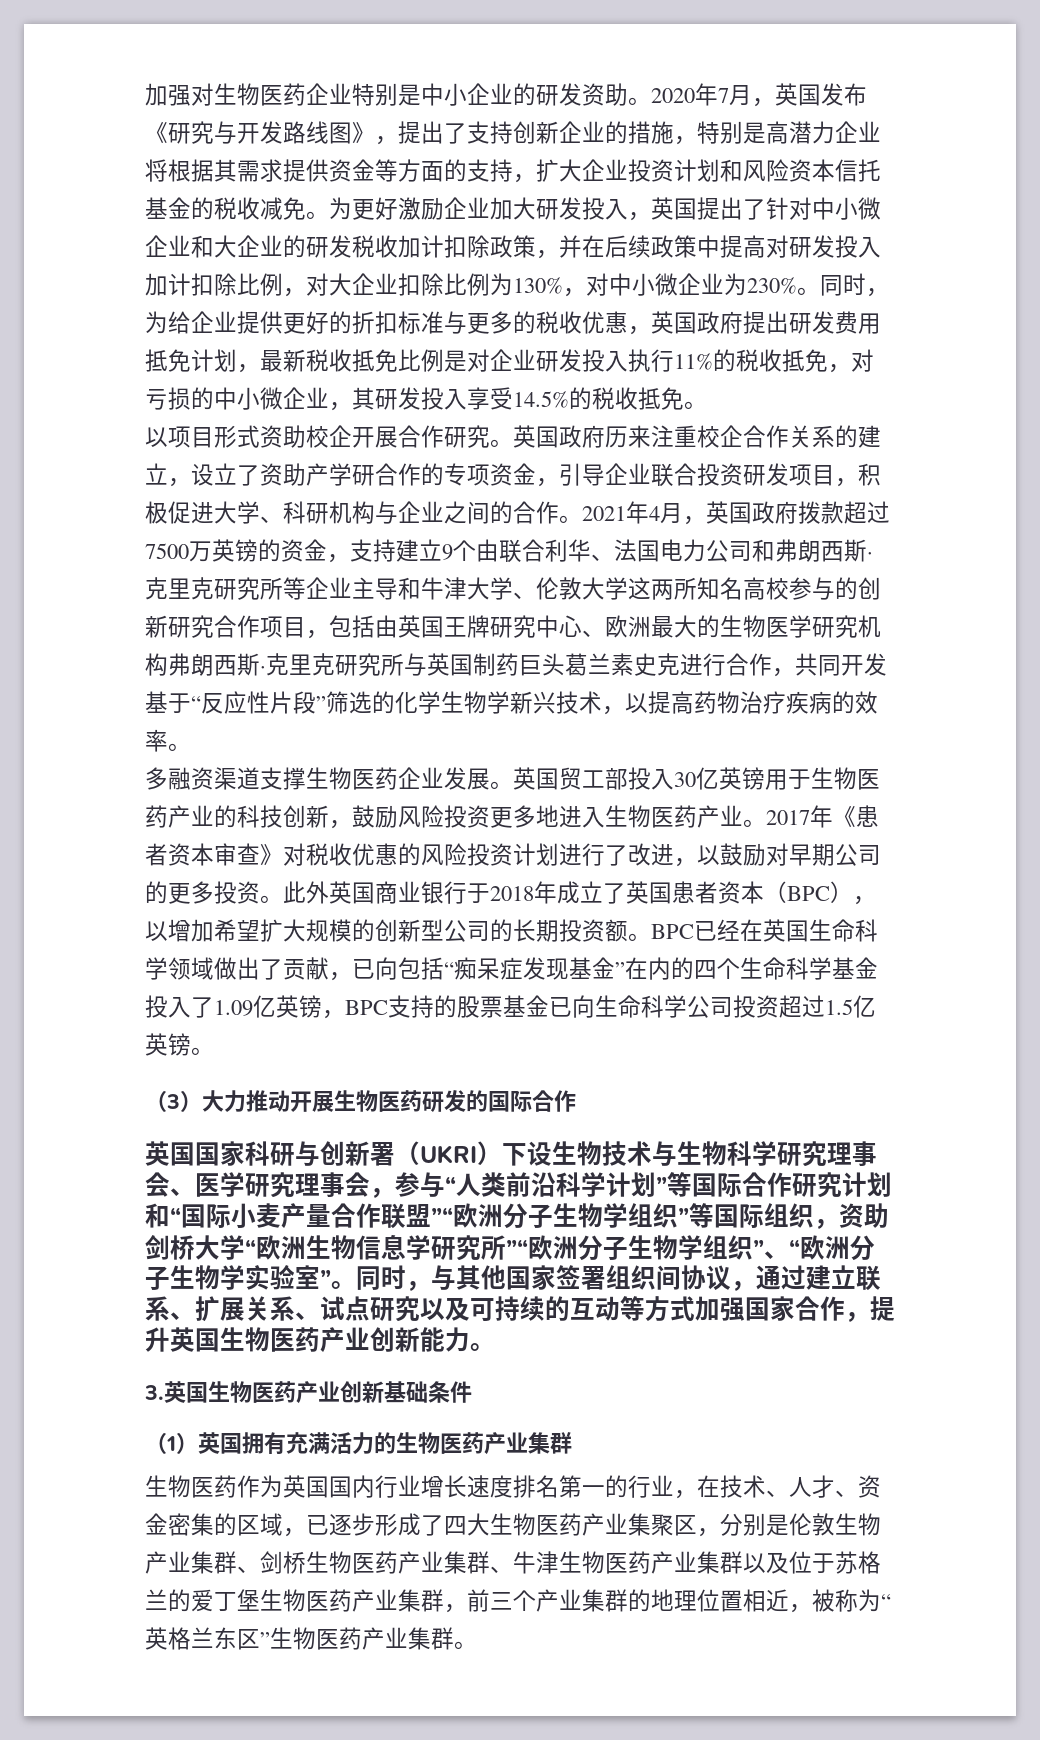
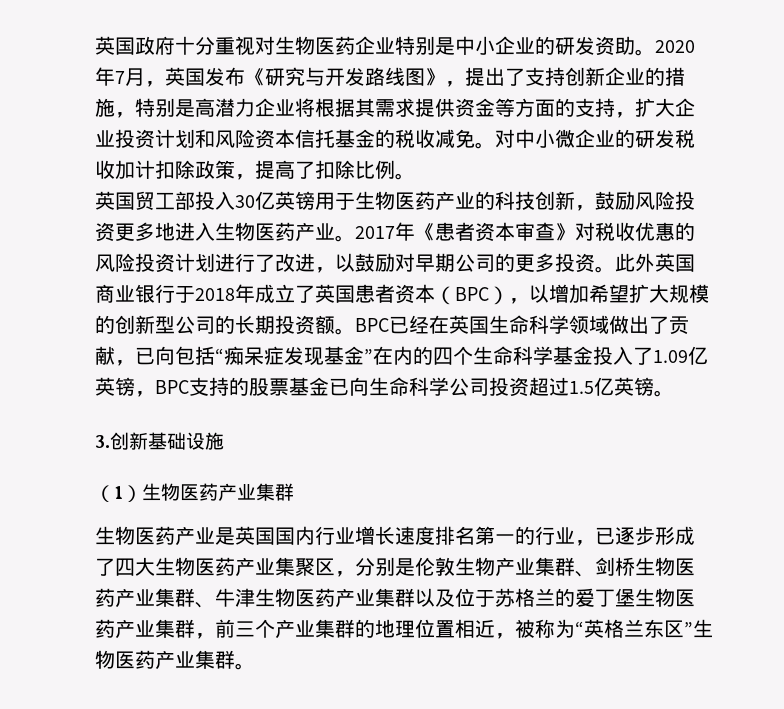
[145,83,191,106] 加强 -> [95,36,255,56] 英国政府十分重视
[329,197,881,221] [145,235,283,258] 为更好激励企业加大研发投入，英国提出了针对中小微企业和大企业 -> [495,129,615,148] 对中小微企业
[559,235,881,258] [145,273,889,297] [145,311,881,335] [145,349,874,373] [145,387,707,411] [145,425,881,448] [145,463,881,487] [145,501,890,525] [145,539,873,563] [145,577,881,600] [145,615,881,639] [145,653,887,677] [145,691,878,715] [145,729,191,752] [145,767,513,790] 并在后续政策中提高对研发投入加计扣除比例，对大企业扣除比例为130%，对中小微企业为230%。同时，为给企业提供更好的折扣标准与更多的税收优惠，英国政府提出研发费用抵免计划，最新税收抵免比例是对企业研发投入执行11%的税收抵免，对亏损的中小微企业，其研发投入享受14.5%的税收抵免。 // 以项目形式资助校企开展合作研究。英国政府历来注重校企合作关系的建立，设立了资助产学研合作的专项资金，引导企业联合投资研发项目，积极促进大学、科研机构与企业之间的合作。2021年4月，英国政府拨款超过7500万英镑的资金，支持建立9个由联合利华、法国电力公司和弗朗西斯·克里克研究所等企业主导和牛津大学、伦敦大学这两所知名高校参与的创新研究合作项目，包括由英国王牌研究中心、欧洲最大的生物医学研究机构弗朗西斯·克里克研究所与英国制药巨头葛兰素史克进行合作，共同开发基于“反应性片段”筛选的化学生物学新兴技术，以提高药物治疗疾病的效率。 // 多融资渠道支撑生物医药企业发展。 -> [255,160,415,180] 提高了扣除比例。 //
[145,1090,576,1112] [145,1141,877,1167] [145,1172,892,1198] [145,1203,889,1229] [145,1234,875,1261] [145,1265,881,1291] [145,1296,895,1322] [145,1327,495,1353] [144,1381,340,1404] （3）大力推动开展生物医药研发的国际合作 // 英国国家科研与创新署（UKRI）下设生物技术与生物科学研究理事会、医学研究理事会，参与“人类前沿科学计划”等国际合作研究计划和“国际小麦产量合作联盟”“欧洲分子生物学组织”等国际组织，资助剑桥大学“欧洲生物信息学研究所”“欧洲分子生物学组织”、“欧洲分子生物学实验室”。同时，与其他国家签署组织间协议，通过建立联系、扩展关系、试点研究以及可持续的互动等方式加强国家合作，提升英国生物医药产业创新能力。 // 3.英国生物医药产业 -> [95,435,110,448] 3.
[428,1381,472,1403] 条件 -> [186,432,224,450] 设施
[198,1432,396,1454] 英国拥有充满活力的 -> (142, 493) none
[237,1475,283,1498] 作为 -> [175,526,235,545] 产业是
[697,1475,881,1498] [145,1513,306,1537] 在技术、人才、资金密集的区域， -> (595, 543) none

